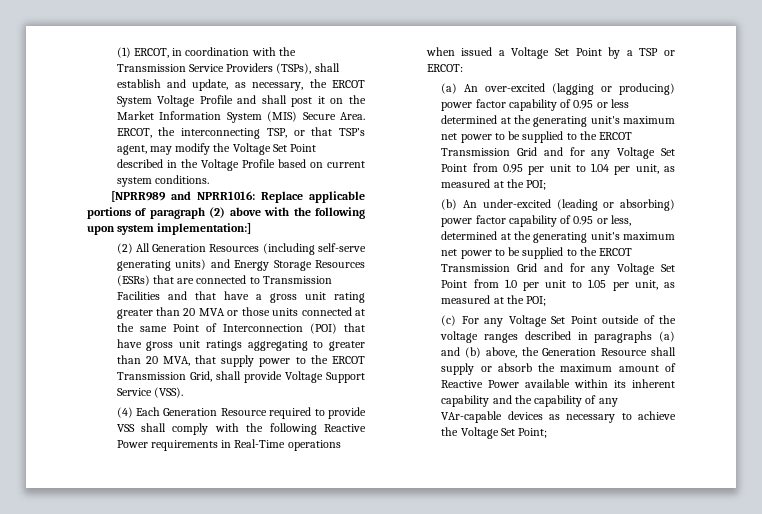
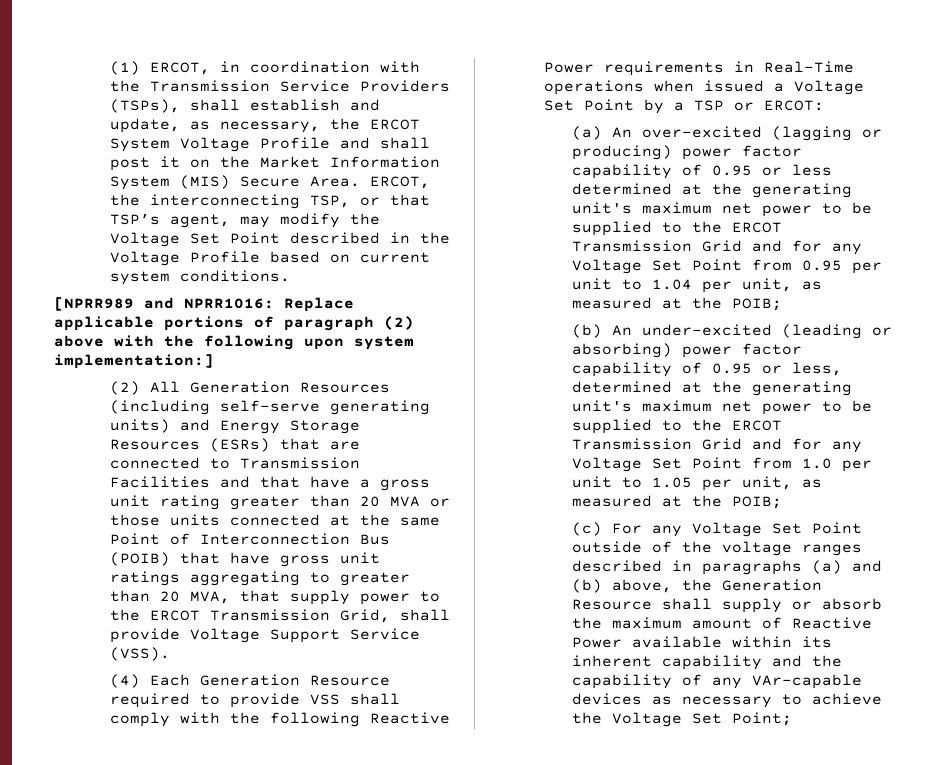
[309,323,337,334] (POI) -> [360,534,391,545] [110,552,171,566] Bus (POIB)
[526,180,547,190] POI; -> [732,298,783,311] POIB;
[526,296,547,306] POI; -> [732,496,783,509] POIB;

